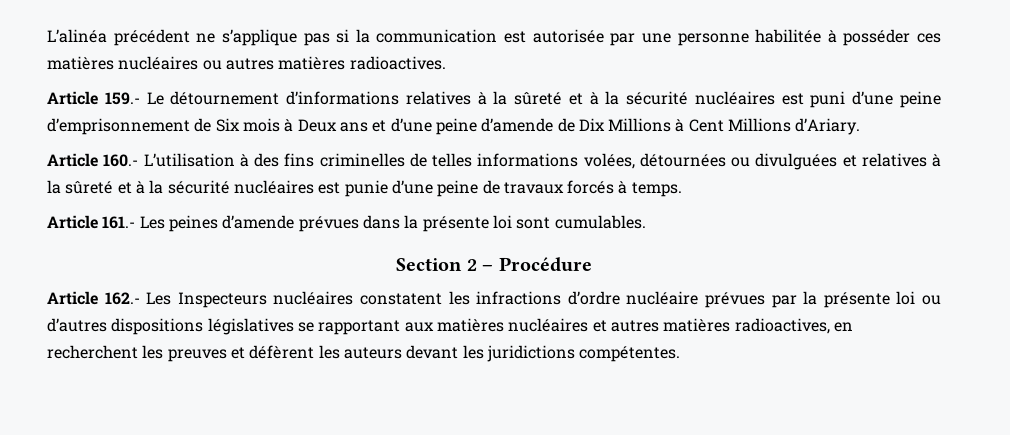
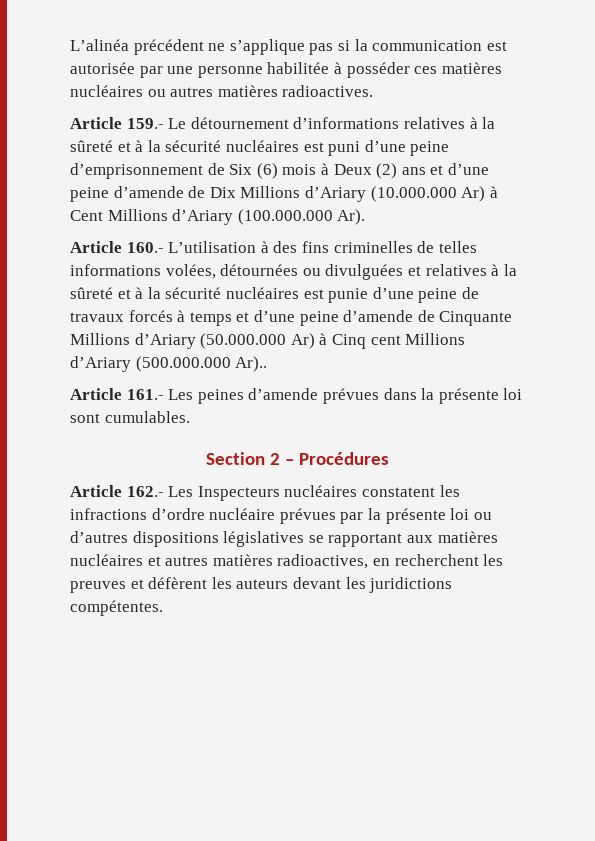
(240, 125) none -> [256,163,278,179] (6)
(337, 125) none -> [376,163,398,179] (2)
[675,118,861,135] à Cent Millions d’Ariary. -> [304,186,498,202] [70,209,366,225] d’Ariary (10.000.000 Ar) à Cent Millions d’Ariary (100.000.000 Ar).
[631,182,682,197] temps. -> [189,310,513,326] [70,333,466,349] [70,356,268,372] temps et d’une peine d’amende de Cinquante Millions d’Ariary (50.000.000 Ar) à Cinq cent Millions d’Ariary (500.000.000 Ar)..
[498,257,592,272] Procédure -> [299,452,390,465] Procédures

